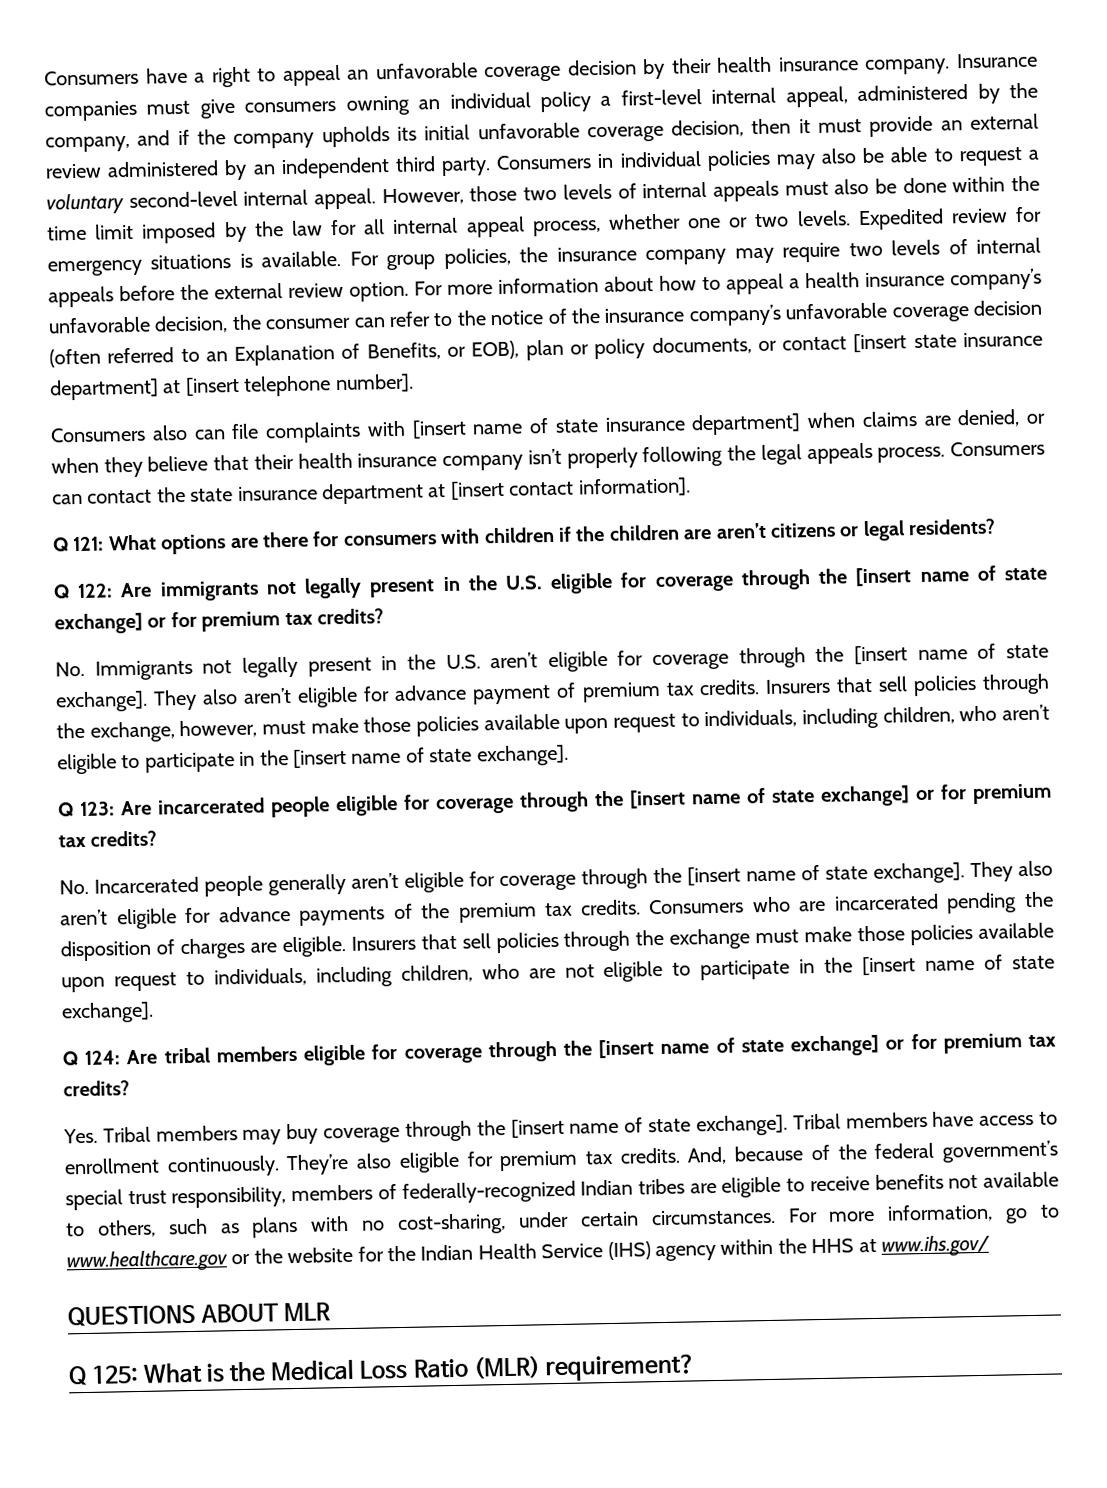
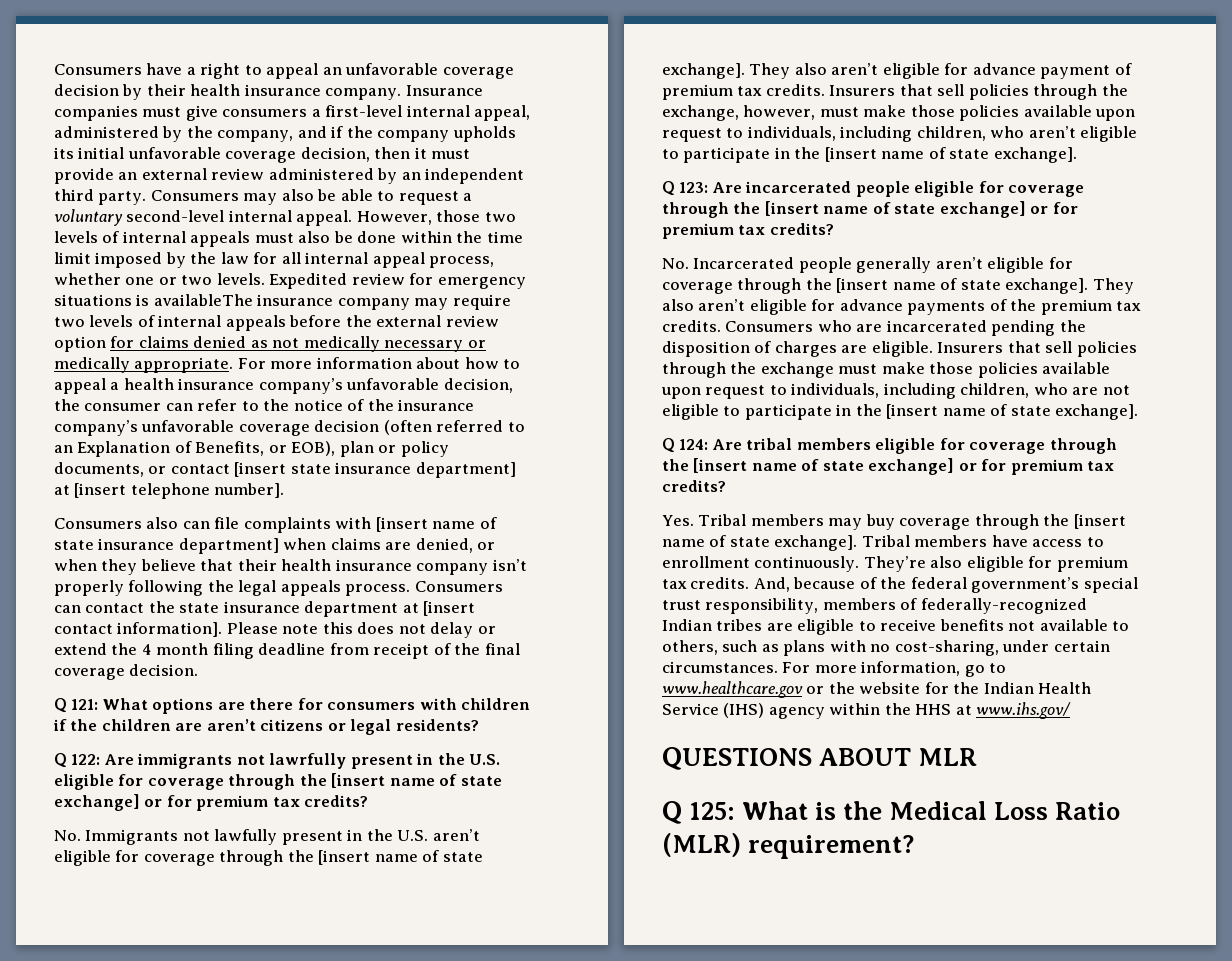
[345,91,591,116] owning an individual policy -> (308, 113) none
[597,149,771,171] in individual policies -> (239, 195) none
[261,247,549,271] available. For group policies, the -> [153,294,253,306] availableThe
[349,281,410,302] option. -> [54,336,486,352] [54,357,234,373] option for claims denied as not medically necessary or medically appropriate.
(691, 487) none -> [226,622,496,638] [54,643,520,659] [54,664,199,680] Please note this does not delay or extend the 4 month filing deadline from receipt of the final coverage decision.
[304,577,363,599] legally -> [269,753,347,769] lawrfully
[241,656,298,678] legally -> [214,829,278,845] lawfully

